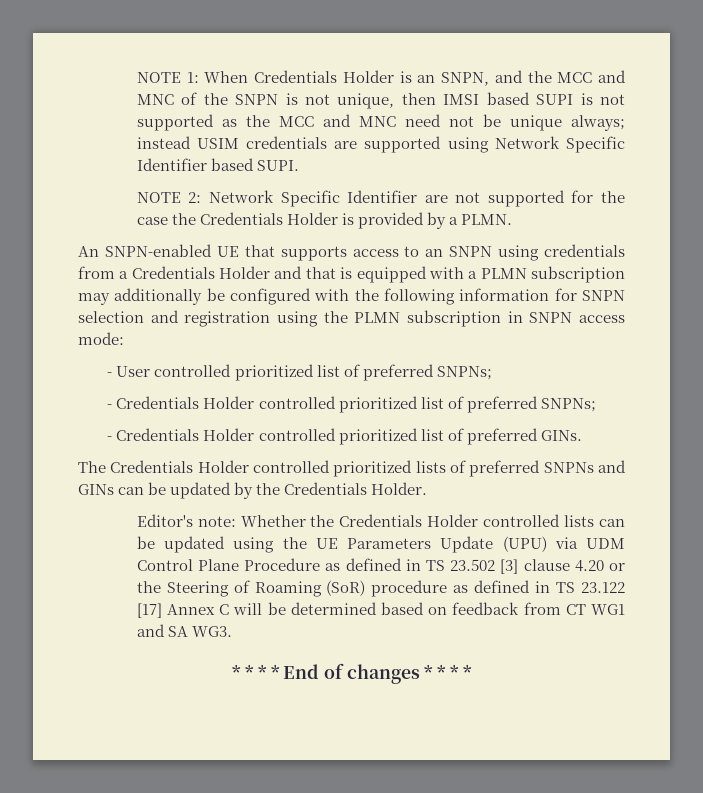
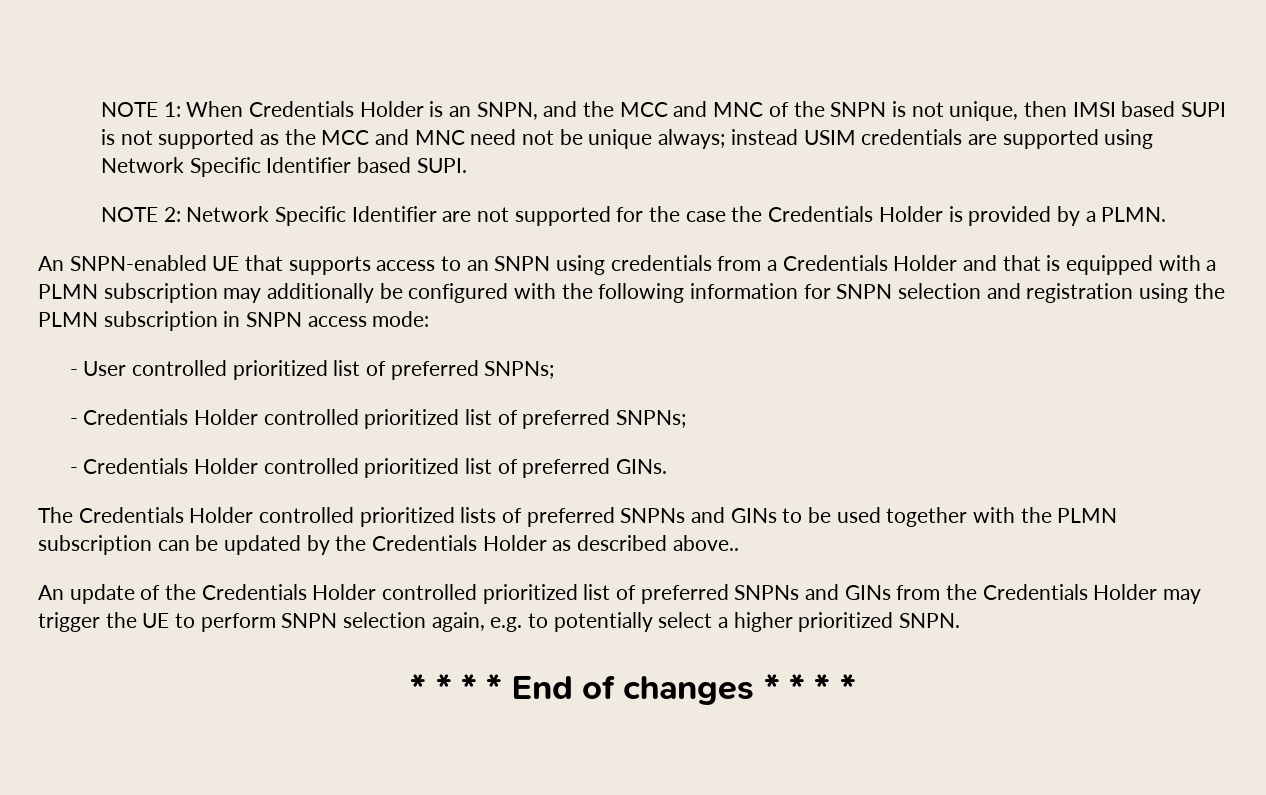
(114, 489) none -> [782,507,1118,527] [38,535,152,555] to be used together with the PLMN subscription
[371,482,428,495] [136,514,626,527] [136,536,625,553] [136,558,626,574] [136,580,625,597] [136,602,626,618] [136,624,232,637] Holder. // Editor's note: Whether the Credentials Holder controlled lists can be updated using the UE Parameters Update (UPU) via UDM Control Plane Procedure as defined in TS 23.502 [3] clause 4.20 or the Steering of Roaming (SoR) procedure as defined in TS 23.122 [17] Annex C will be determined based on feedback from CT WG1 and SA WG3. -> [482,535,739,551] [38,584,1202,604] [38,612,961,632] Holder as described above.. // An update of the Credentials Holder controlled prioritized list of preferred SNPNs and GINs from the Credentials Holder may trigger the UE to perform SNPN selection again, e.g. to potentially select a higher prioritized SNPN.

